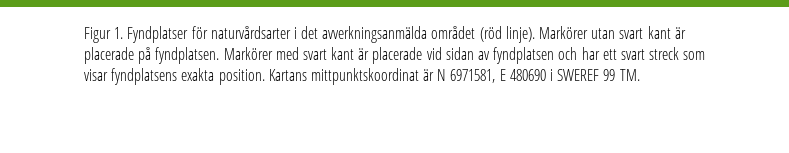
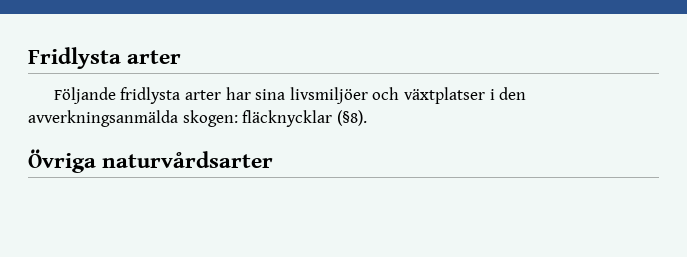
[84,26,686,43] [84,47,706,64] [84,68,640,85] Figur 1. Fyndplatser för naturvårdsarter i det avverkningsanmälda området (röd linje). Markörer utan svart kant är placerade på fyndplatsen. Markörer med svart kant är placerade vid sidan av fyndplatsen och har ett svart streck som visar fyndplatsens exakta position. Kartans mittpunktskoordinat är N 6971581, E 480690 i SWEREF 99 TM. -> [28,47,182,69] [53,87,527,104] [28,110,367,127] [28,149,274,173] Fridlysta arter // Följande fridlysta arter har sina livsmiljöer och växtplatser i den avverkningsanmälda skogen: fläcknycklar (§8). // Övriga naturvårdsarter

